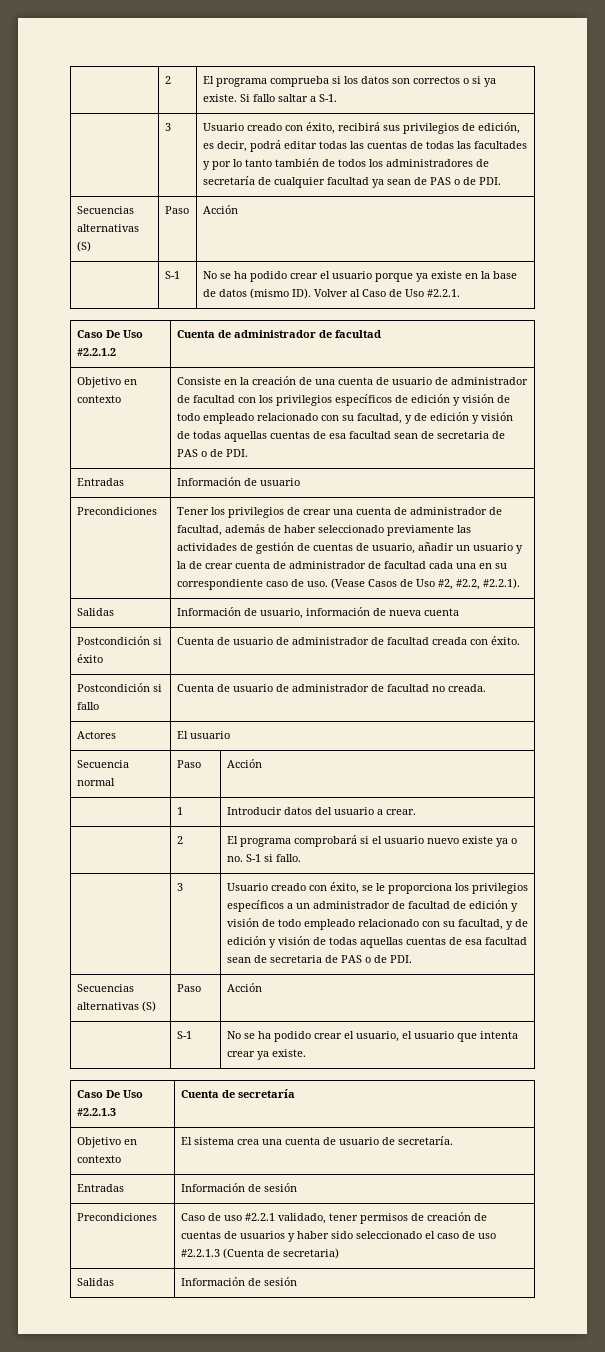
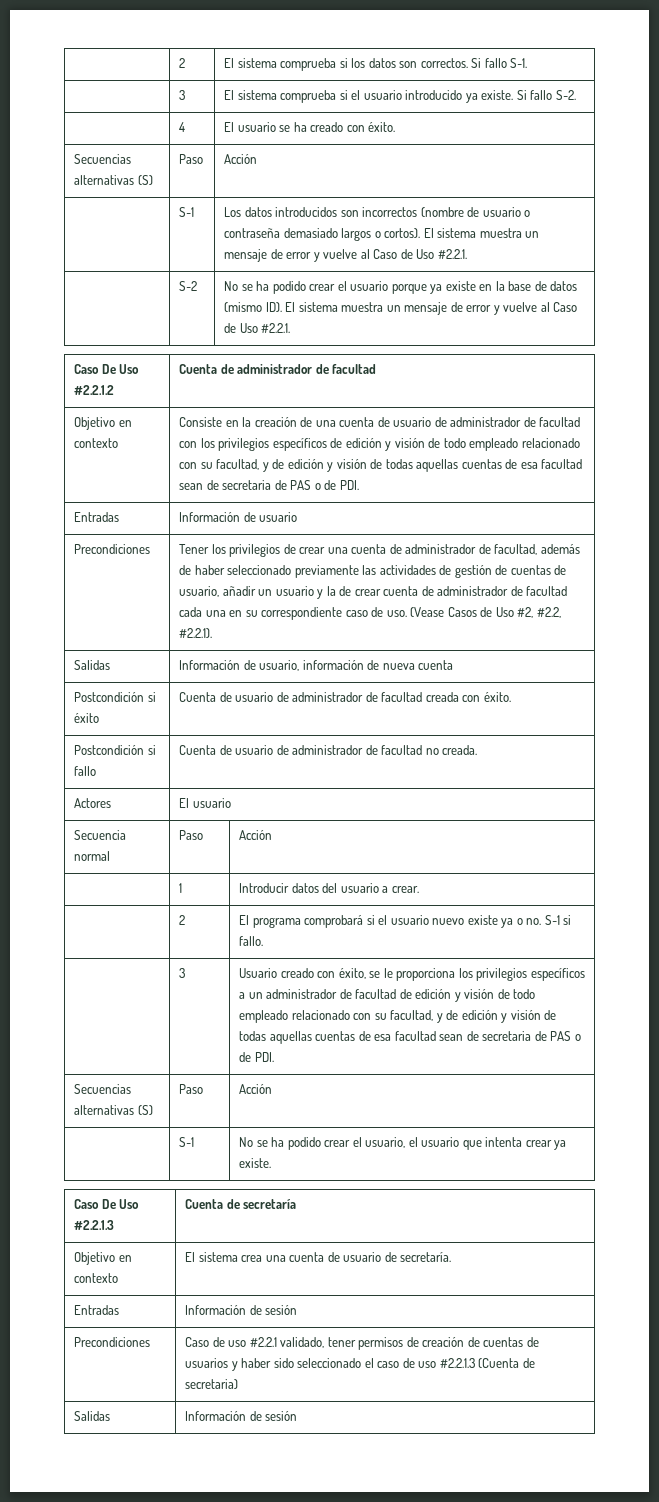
[164,76,171,84] [202,76,267,87] | 2 | El programa -> [179,58,186,68] [224,58,277,68] | 2 | El sistema
[412,76,496,87] [202,94,337,102] [164,123,171,131] [202,122,520,134] [202,140,527,152] [202,158,489,170] [202,176,501,188] [76,206,134,214] [76,224,139,232] [76,241,91,252] [164,206,189,214] [202,205,238,214] [164,271,180,279] correctos o si ya existe. Si fallo saltar a S-1. // | 3 | Usuario creado con éxito, recibirá sus privilegios de edición, es decir, podrá editar todas las cuentas de todas las facultades y por lo tanto también de todos los administradores de secretaría de cualquier facultad ya sean de PAS o de PDI. // Secuencias alternativas (S) | Paso | Acción // | S-1 -> [420,58,528,68] [179,90,186,100] [224,90,576,103] [179,122,186,132] [224,122,396,132] [74,154,132,164] [74,175,153,185] [179,154,204,164] [224,154,258,164] [179,207,195,217] [224,207,531,217] [224,228,540,241] [224,249,467,262] [179,281,198,291] correctos. Si fallo S-1. // | 3 | El sistema comprueba si el usuario introducido ya existe. Si fallo S-2. // | 4 | El usuario se ha creado con éxito. // Secuencias alternativas (S) | Paso | Acción // | S-1 | Los datos introducidos son incorrectos (nombre de usuario o contraseña demasiado largos o cortos). El sistema muestra un mensaje de error y vuelve al Caso de Uso #2.2.1. // | S-2
[313,289,348,297] Volver -> [285,302,538,315] El sistema muestra un mensaje de error y vuelve

